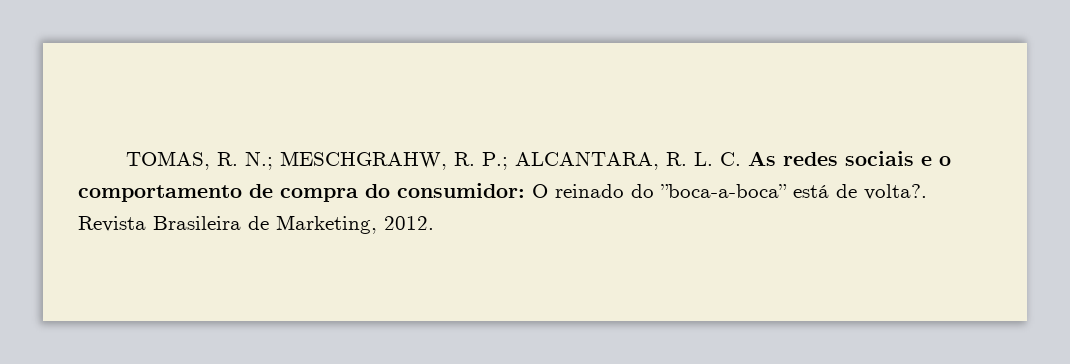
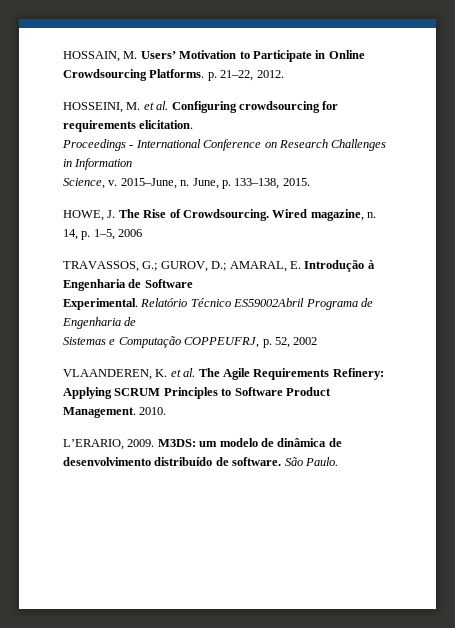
[125,151,951,170] [78,183,927,202] [78,215,434,234] TOMAS, R. N.; MESCHGRAHW, R. P.; ALCANTARA, R. L. C. As redes sociais e o comportamento de compra do consumidor: O reinado do ”boca-a-boca” está de volta?. Revista Brasileira de Marketing, 2012. -> [63,50,365,62] [63,69,284,81] [63,101,339,113] [63,120,194,132] [62,139,387,151] [63,158,133,170] [63,178,310,189] [63,209,376,221] [63,229,143,240] [63,260,375,272] [63,279,193,291] [63,298,373,310] [62,317,137,329] [63,336,318,348] [63,368,384,380] [63,387,331,399] [63,407,167,418] [63,438,342,450] [63,457,338,466] HOSSAIN, M. Users’ Motivation to Participate in Online Crowdsourcing Platforms. p. 21–22, 2012. // HOSSEINI, M. et al. Configuring crowdsourcing for requirements elicitation. // Proceedings - International Conference on Research Challenges in Information // Science, v. 2015–June, n. June, p. 133–138, 2015. // HOWE, J. The Rise of Crowdsourcing. Wired magazine, n. 14, p. 1–5, 2006 // TRAVASSOS, G.; GUROV, D.; AMARAL, E. Introdução à Engenharia de Software // Experimental. Relatório Técnico ES59002Abril Programa de Engenharia de // Sistemas e Computação COPPEUFRJ, p. 52, 2002 // VLAANDEREN, K. et al. The Agile Requirements Refinery: Applying SCRUM Principles to Software Product Management. 2010. // L’ERARIO, 2009. M3DS: um modelo de dinâmica de desenvolvimento distribuído de software. São Paulo.

